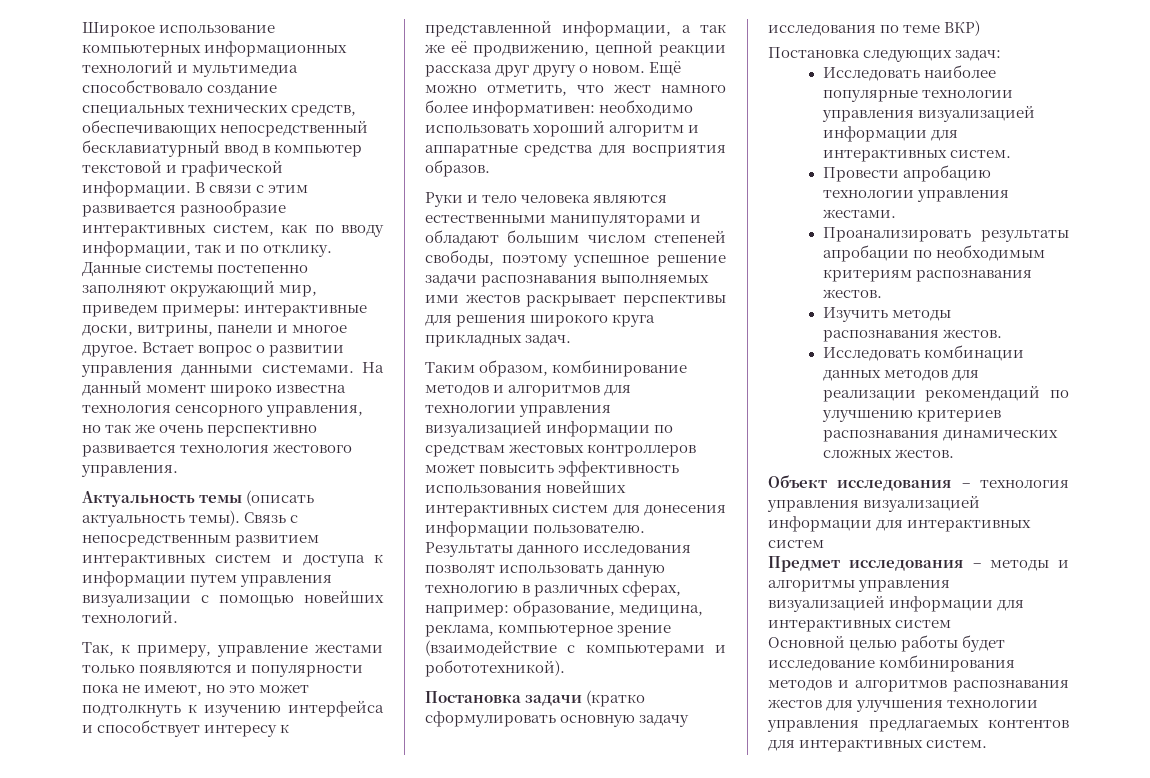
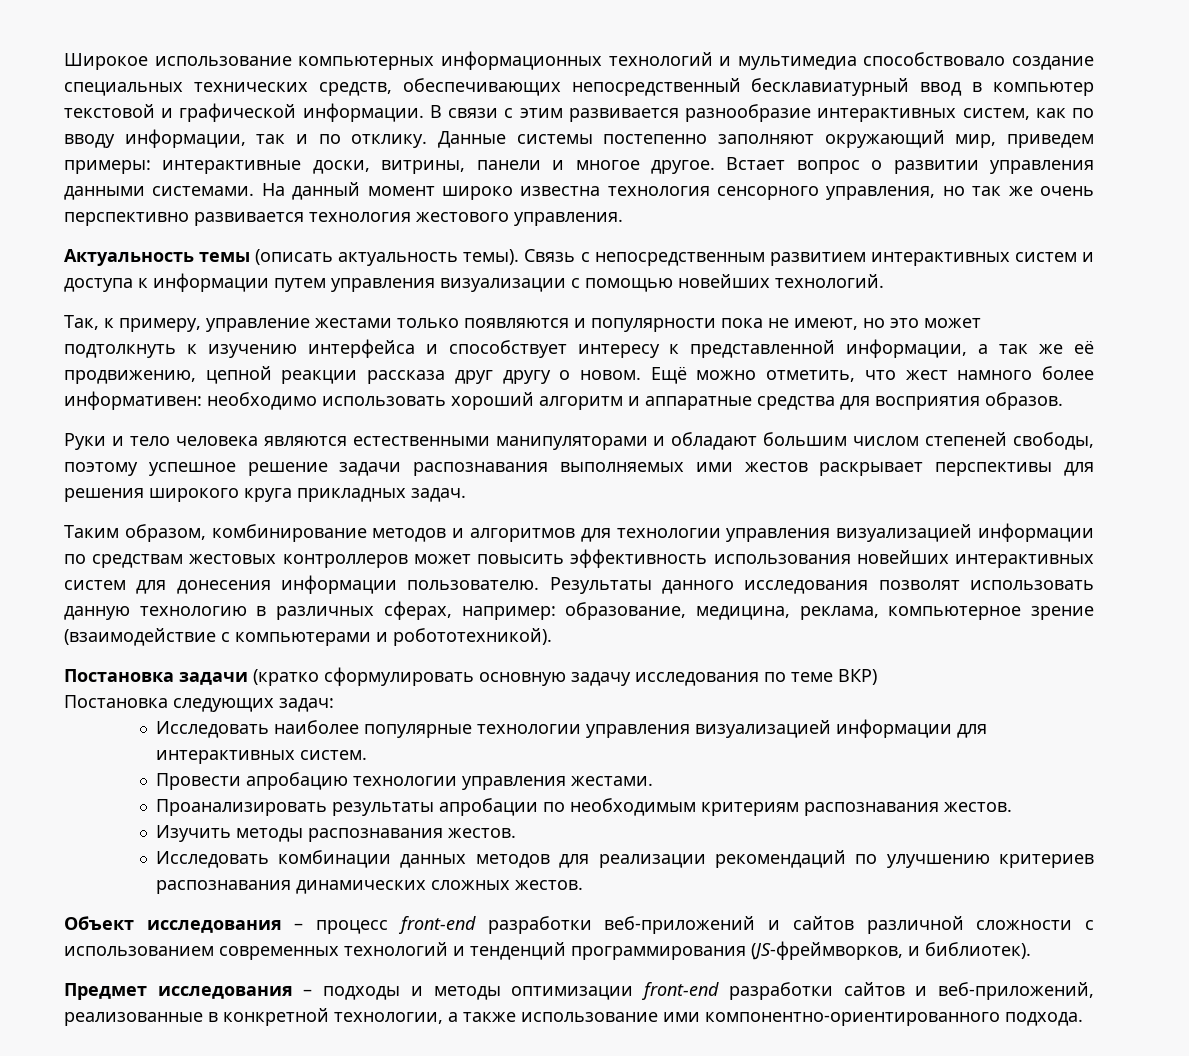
[980,480,1069,488] [767,495,981,512] [768,516,1032,532] [768,540,824,548] [768,556,1069,572] [768,580,951,592] [768,595,1025,612] [768,619,952,632] [768,635,1006,652] [768,655,1016,672] [768,680,1069,692] [768,699,1039,712] [767,719,1069,732] [768,739,988,752] технология управления визуализацией информации для интерактивных систем // Предмет исследования – методы и алгоритмы управления визуализацией информации для интерактивных систем // Основной целью работы будет исследование комбинирования методов и алгоритмов распознавания жестов для улучшения технологии управления предлагаемых контентов для интерактивных систем. -> [316,916,1094,934] [64,941,1031,960] [64,982,1095,1000] [64,1008,1083,1026] процесс front-end разработки веб-приложений и сайтов различной сложности с использованием современных технологий и тенденций программирования (JS-фреймворков, и библиотек). // Предмет исследования – подходы и методы оптимизации front-end разработки сайтов и веб-приложений, реализованные в конкретной технологии, а также использование ими компонентно-ориентированного подхода.

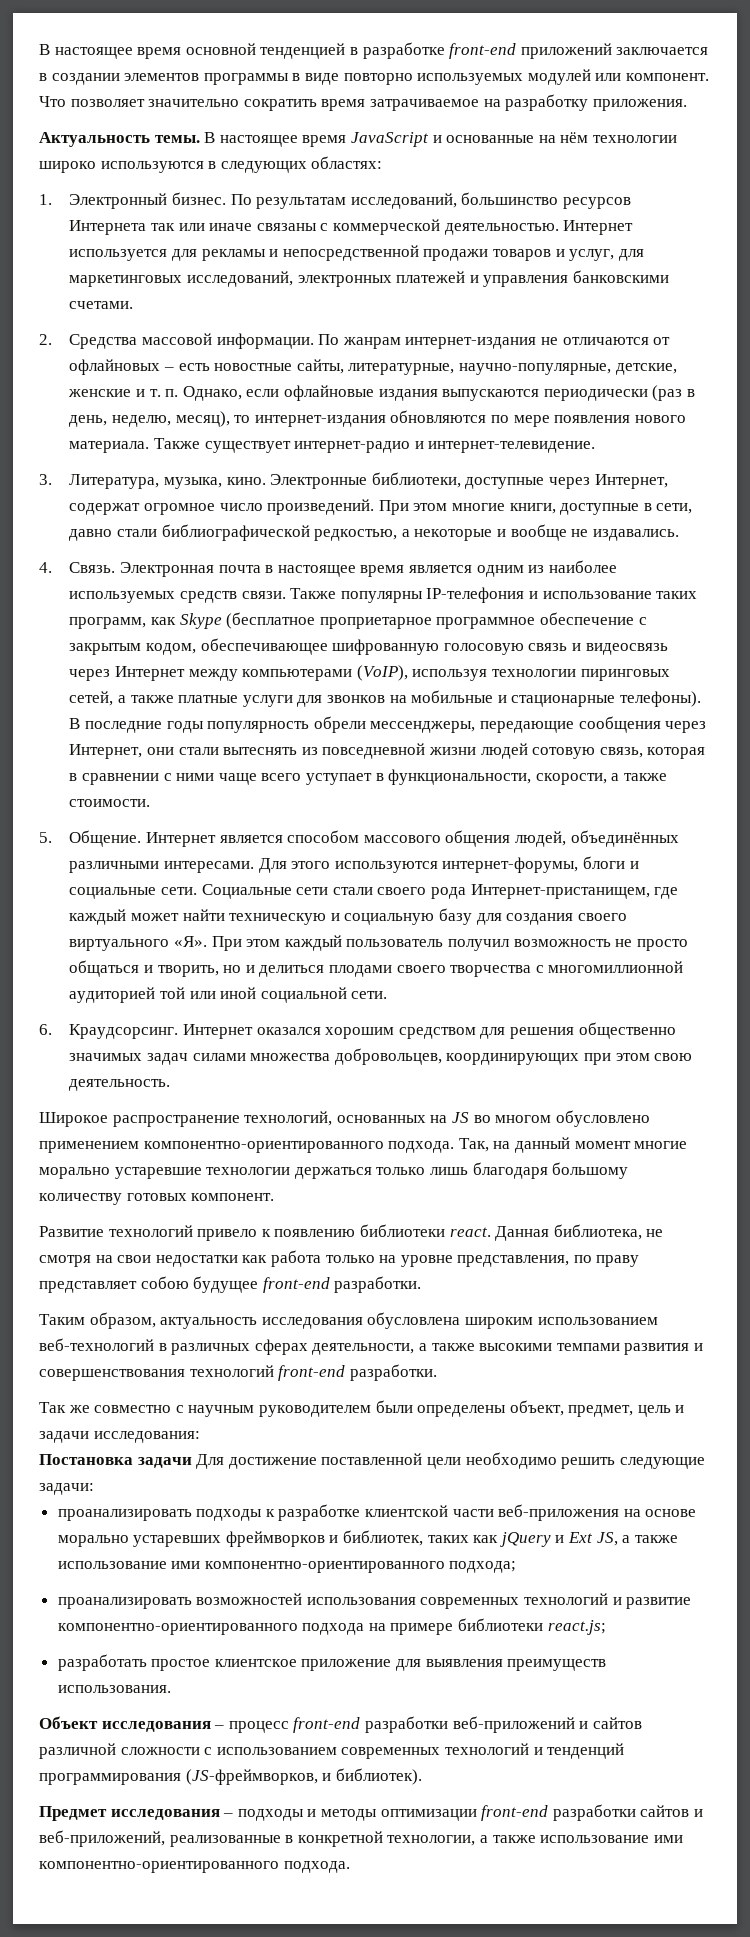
[64,51,1094,70] [64,78,1094,96] [64,103,1095,122] [64,129,1094,148] [64,157,1094,174] [64,182,1094,200] [64,212,623,226] [64,249,1094,266] [64,273,884,292] [64,315,981,332] [64,339,1094,358] [64,366,1094,384] [64,391,1063,410] [64,432,1094,450] [64,462,1094,476] [64,488,466,502] [64,523,1094,542] [64,549,1094,568] [64,575,1094,594] [64,601,1094,620] [64,628,552,646] [64,667,877,686] [64,695,334,712] [155,719,987,738] [155,750,367,764] [155,772,653,790] [155,798,1012,816] [155,825,516,842] [155,850,1095,868] [155,880,583,894] Широкое использование компьютерных информационных технологий и мультимедиа способствовало создание специальных технических средств, обеспечивающих непосредственный бесклавиатурный ввод в компьютер текстовой и графической информации. В связи с этим развивается разнообразие интерактивных систем, как по вводу информации, так и по отклику. Данные системы постепенно заполняют окружающий мир, приведем примеры: интерактивные доски, витрины, панели и многое другое. Встает вопрос о развитии управления данными системами. На данный момент широко известна технология сенсорного управления, но так же очень перспективно развивается технология жестового управления. // Актуальность темы (описать актуальность темы). Связь с непосредственным развитием интерактивных систем и доступа к информации путем управления визуализации с помощью новейших технологий. // Так, к примеру, управление жестами только появляются и популярности пока не имеют, но это может подтолкнуть к изучению интерфейса и способствует интересу к представленной информации, а так же её продвижению, цепной реакции рассказа друг другу о новом. Ещё можно отметить, что жест намного более информативен: необходимо использовать хороший алгоритм и аппаратные средства для восприятия образов. // Руки и тело человека являются естественными манипуляторами и обладают большим числом степеней свободы, поэтому успешное решение задачи распознавания выполняемых ими жестов раскрывает перспективы для решения широкого круга прикладных задач. // Таким образом, комбинирование методов и алгоритмов для технологии управления визуализацией информации по средствам жестовых контроллеров может повысить эффективность использования новейших интерактивных систем для донесения информации пользователю. Результаты данного исследования позволят использовать данную технологию в различных сферах, например: образование, медицина, реклама, компьютерное зрение (взаимодействие с компьютерами и робототехникой). // Постановка задачи (кратко сформулировать основную задачу исследования по теме ВКР) // Постановка следующих задач: // Исследовать наиболее популярные технологии управления визуализацией информации для интерактивных систем. // Провести апробацию технологии управления жестами. // Проанализировать результаты апробации по необходимым критериям распознавания жестов. // Изучить методы распознавания жестов. // Исследовать комбинации данных методов для реализации рекомендаций по улучшению критериев распознавания динамических сложных жестов. -> [39,42,709,59] [39,69,709,85] [39,94,687,111] [39,132,677,147] [39,156,383,173] [39,192,632,209] [69,219,634,235] [69,245,644,261] [69,270,670,287] [69,301,134,309] [39,333,671,349] [69,359,677,375] [68,385,695,401] [69,410,686,427] [69,438,596,453] [39,472,668,489] [69,499,693,515] [69,524,679,541] [39,560,617,577] [69,587,698,603] [69,612,647,629] [69,638,668,655] [69,665,670,681] [69,690,701,707] [69,716,707,733] [69,743,706,759] [69,769,667,785] [69,799,151,807] [39,830,679,847] [69,856,639,873] [69,884,679,899] [69,908,627,925] [69,935,688,951] [69,960,684,977] [69,987,388,1003] [39,1022,676,1039] [69,1048,693,1065] [69,1079,171,1091] [39,1110,650,1127] [39,1137,688,1153] [39,1162,629,1179] [39,1193,275,1205] [39,1224,664,1241] [39,1250,640,1267] [39,1276,422,1293] [39,1312,658,1329] [39,1338,703,1355] [39,1364,437,1381] [39,1400,685,1417] [39,1431,200,1443] [39,1452,705,1469] [39,1483,94,1495] [57,1504,697,1521] [57,1530,678,1547] [57,1561,517,1573] [57,1593,692,1609] [57,1618,606,1635] [57,1654,607,1671] [57,1685,171,1693] В настоящее время основной тенденцией в разработке front-end приложений заключается в создании элементов программы в виде повторно используемых модулей или компонент. Что позволяет значительно сократить время затрачиваемое на разработку приложения. // Актуальность темы. В настоящее время JavaScript и основанные на нём технологии широко используются в следующих областях: // 1. Электронный бизнес. По результатам исследований, большинство ресурсов Интернета так или иначе связаны с коммерческой деятельностью. Интернет используется для рекламы и непосредственной продажи товаров и услуг, для маркетинговых исследований, электронных платежей и управления банковскими счетами. // 2. Средства массовой информации. По жанрам интернет-издания не отличаются от офлайновых – есть новостные сайты, литературные, научно-популярные, детские, женские и т. п. Однако, если офлайновые издания выпускаются периодически (раз в день, неделю, месяц), то интернет-издания обновляются по мере появления нового материала. Также существует интернет-радио и интернет-телевидение. // 3. Литература, музыка, кино. Электронные библиотеки, доступные через Интернет, содержат огромное число произведений. При этом многие книги, доступные в сети, давно стали библиографической редкостью, а некоторые и вообще не издавались. // 4. Связь. Электронная почта в настоящее время является одним из наиболее используемых средств связи. Также популярны IP-телефония и использование таких программ, как Skype (бесплатное проприетарное программное обеспечение с закрытым кодом, обеспечивающее шифрованную голосовую связь и видеосвязь через Интернет между компьютерами (VoIP), используя технологии пиринговых сетей, а также платные услуги для звонков на мобильные и стационарные телефоны). В последние годы популярность обрели мессенджеры, передающие сообщения через Интернет, они стали вытеснять из повседневной жизни людей сотовую связь, которая в сравнении с ними чаще всего уступает в функциональности, скорости, а также стоимости. // 5. Общение. Интернет является способом массового общения людей, объединённых различными интересами. Для этого используются интернет-форумы, блоги и социальные сети. Социальные сети стали своего рода Интернет-пристанищем, где каждый может найти техническую и социальную базу для создания своего виртуального «Я». При этом каждый пользователь получил возможность не просто общаться и творить, но и делиться плодами своего творчества с многомиллионной аудиторией той или иной социальной сети. // 6. Краудсорсинг. Интернет оказался хорошим средством для решения общественно значимых задач силами множества добровольцев, координирующих при этом свою деятельность. // Широкое распространение технологий, основанных на JS во многом обусловлено применением компонентно-ориентированного подхода. Так, на данный момент многие морально устаревшие технологии держаться только лишь благодаря большому количеству готовых компонент. // Развитие технологий привело к появлению библиотеки react. Данная библиотека, не смотря на свои недостатки как работа только на уровне представления, по праву представляет собою будущее front-end разработки. // Таким образом, актуальность исследования обусловлена широким использованием веб-технологий в различных сферах деятельности, а также высокими темпами развития и совершенствования технологий front-end разработки. // Так же совместно с научным руководителем были определены объект, предмет, цель и задачи исследования: // Постановка задачи Для достижение поставленной цели необходимо решить следующие задачи: // проанализировать подходы к разработке клиентской части веб-приложения на основе морально устаревших фреймворков и библиотек, таких как jQuery и Ext JS, а также использование ими компонентно-ориентированного подхода; // проанализировать возможностей использования современных технологий и развитие компонентно-ориентированного подхода на примере библиотеки react.js; // разработать простое клиентское приложение для выявления преимуществ использования.

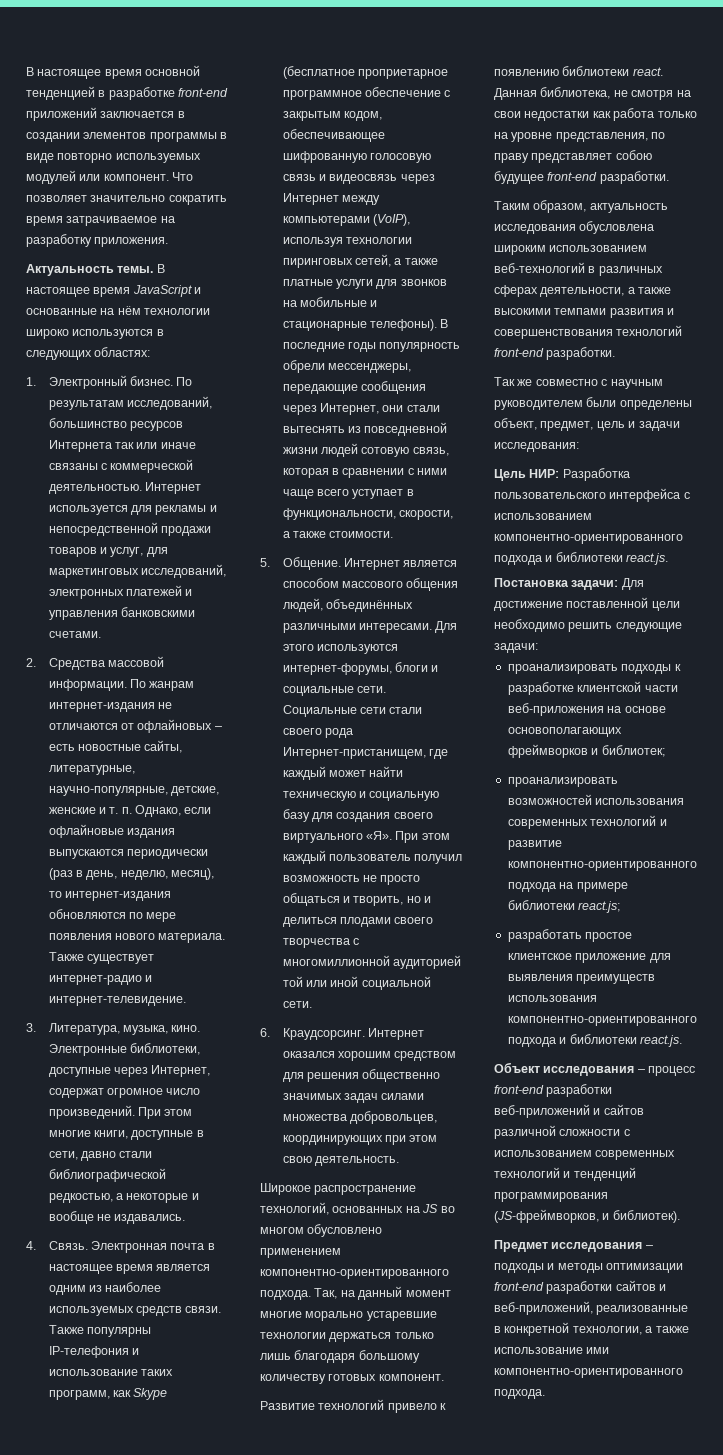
(200, 1437) none -> [494,468,630,481] [494,488,690,502] [494,513,592,520] [494,534,683,544] [494,552,669,565] // Цель НИР: Разработка пользовательского интерфейса с использованием компонентно-ориентированного подхода и библиотеки react.js.
[137,1457,192,1468] задачи -> [571,580,619,590] задачи:
[57,1530,678,1547] [57,1561,517,1573] морально устаревших фреймворков и библиотек, таких как jQuery и Ext JS, а также использование ими компонентно-ориентированного подхода; -> [507,727,622,737] [507,744,665,758] основополагающих фреймворков и библиотек;
[57,1685,171,1693] использования. -> [507,995,597,1002] [507,1016,697,1026] [507,1034,682,1047] использования компонентно-ориентированного подхода и библиотеки react.js.

